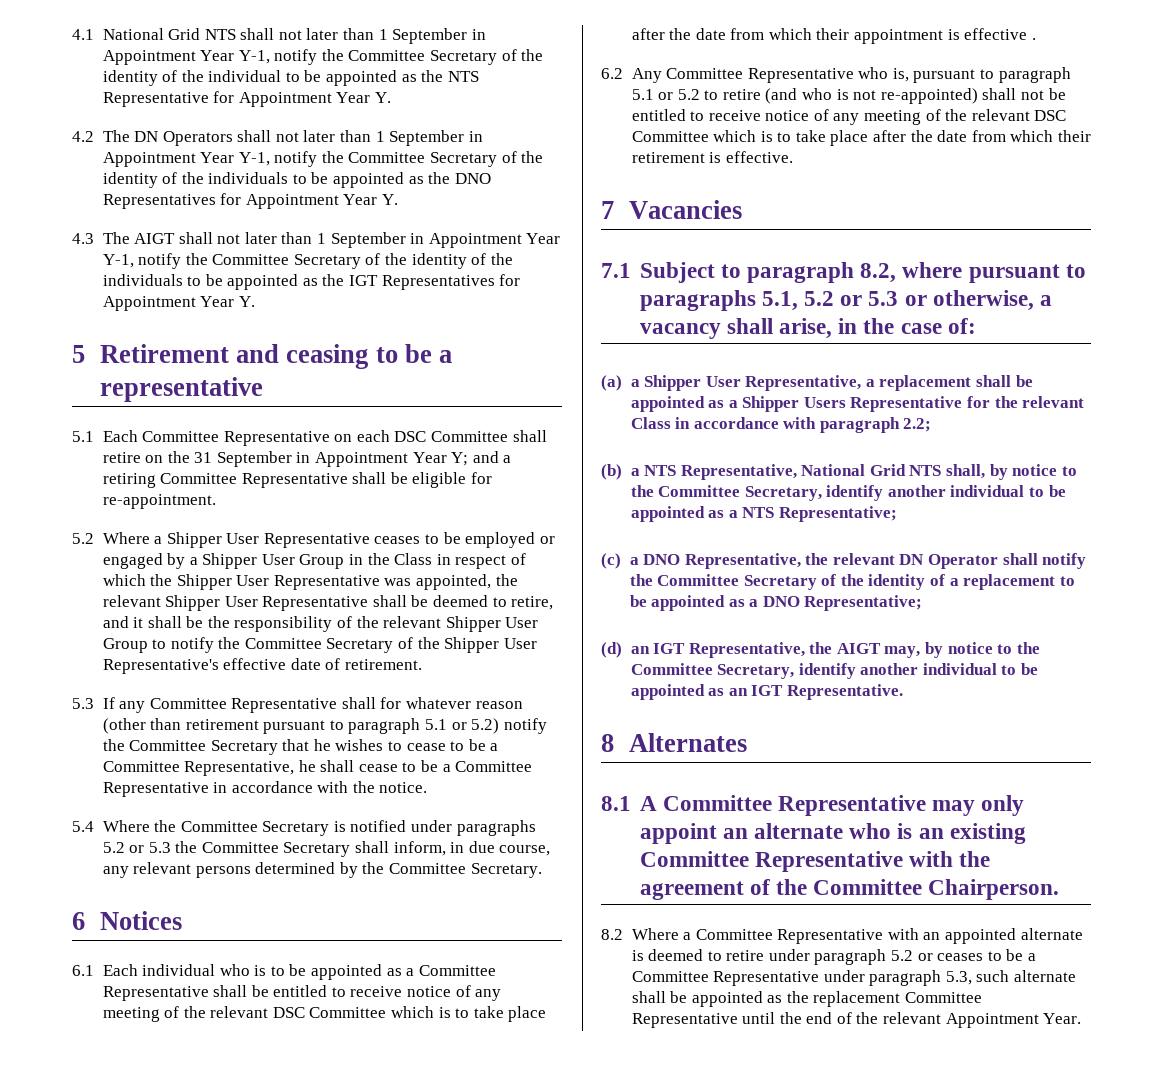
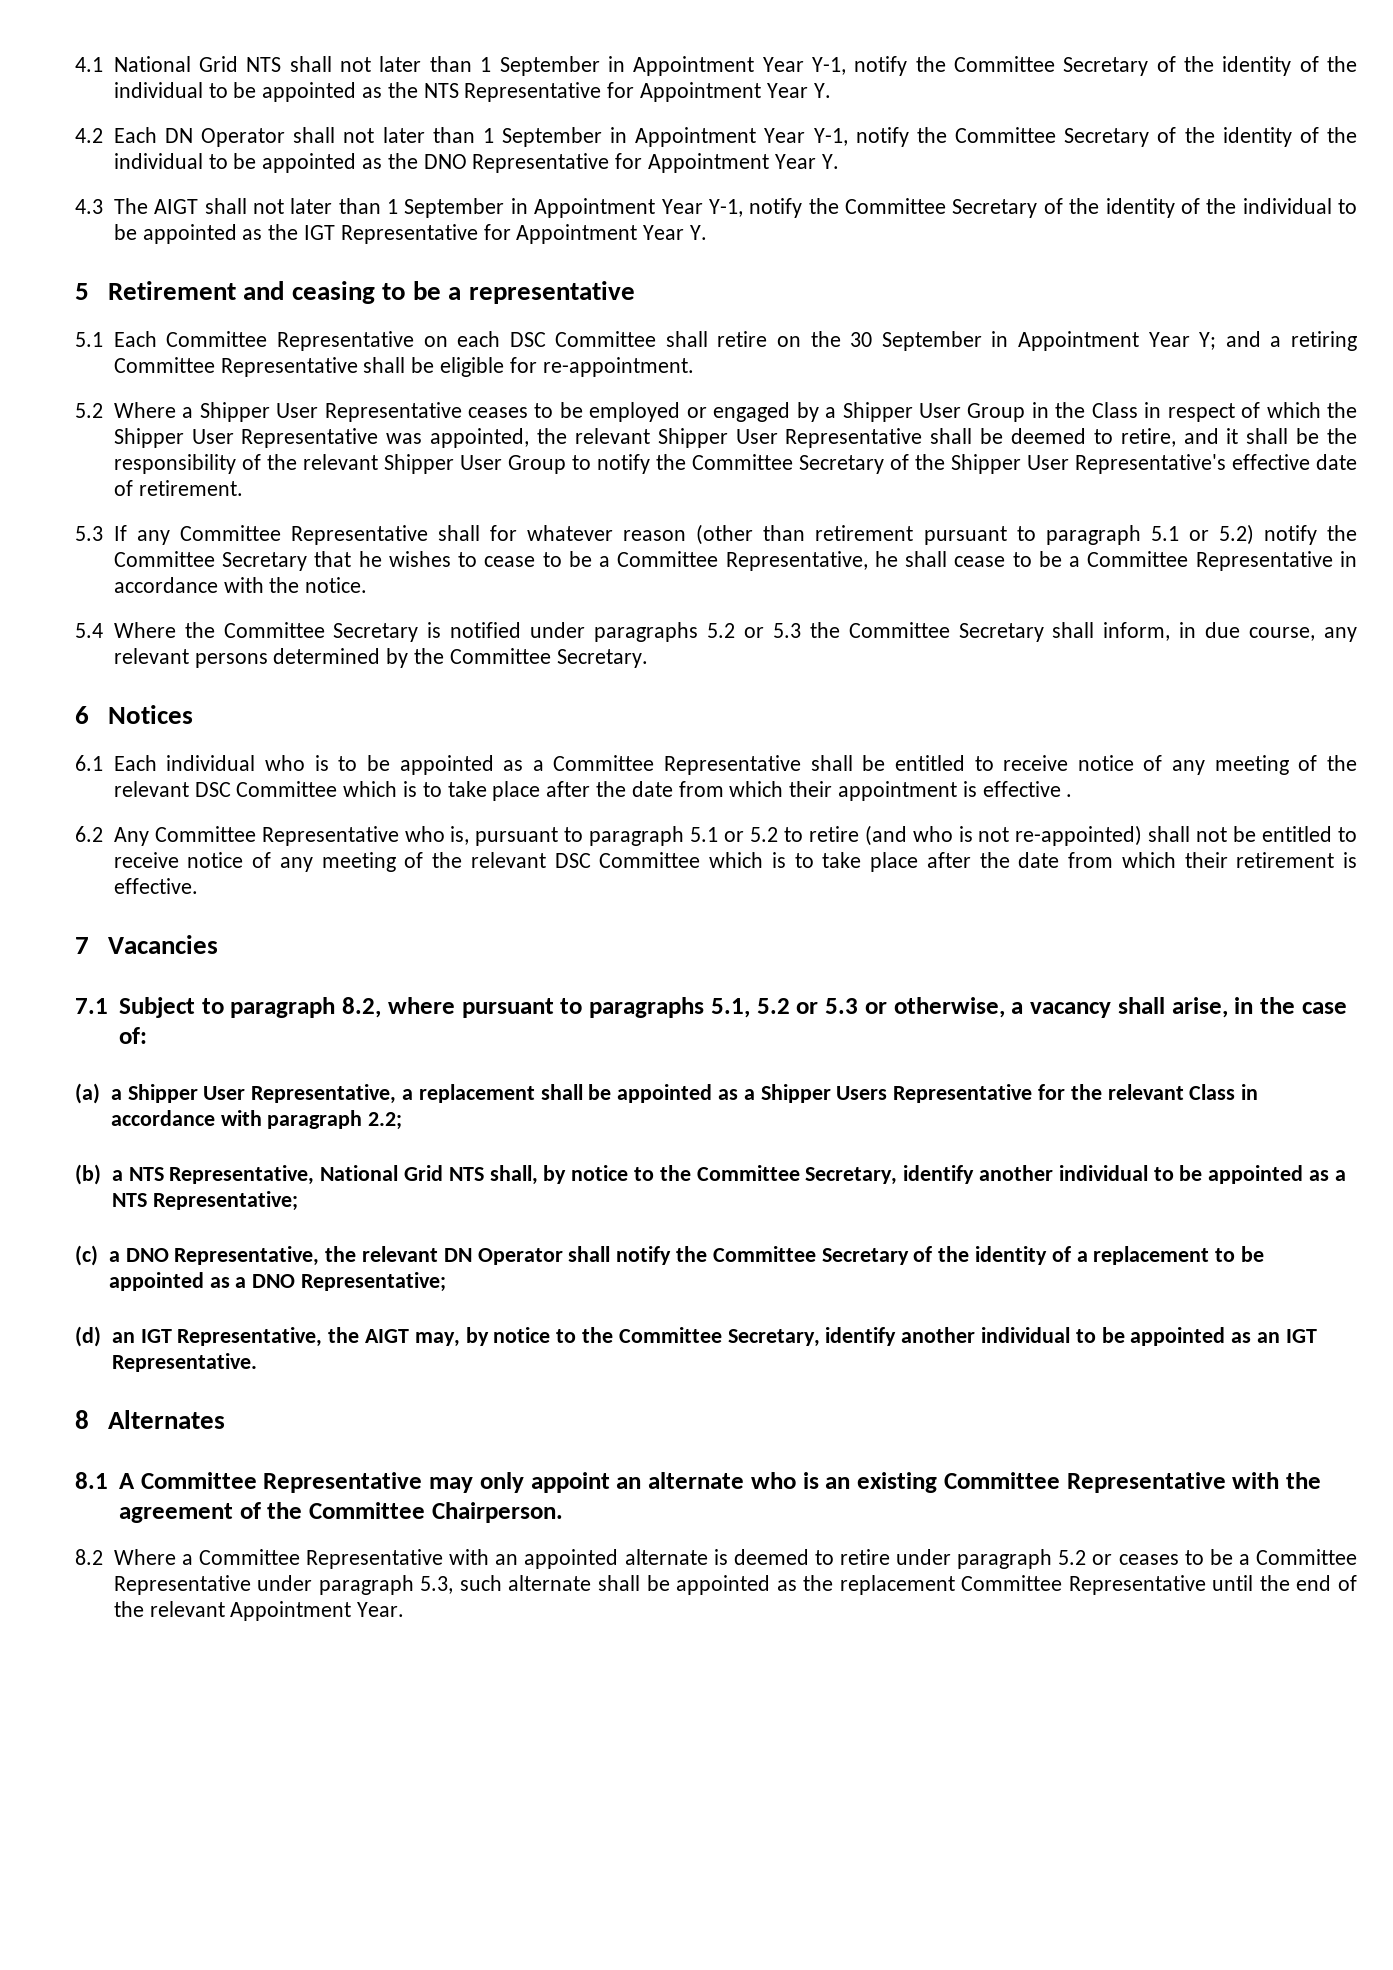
[102,130,233,146] The DN Operators -> [113,127,286,147] Each DN Operator
[208,172,289,184] individuals -> [113,153,203,169] individual
[102,194,216,209] Representatives -> [472,153,610,173] Representative
[102,274,183,286] individuals -> [1242,198,1332,214] individual
[381,275,495,290] Representatives -> [340,224,478,244] Representative
[194,452,213,463] 31 -> [850,332,873,347] 30

